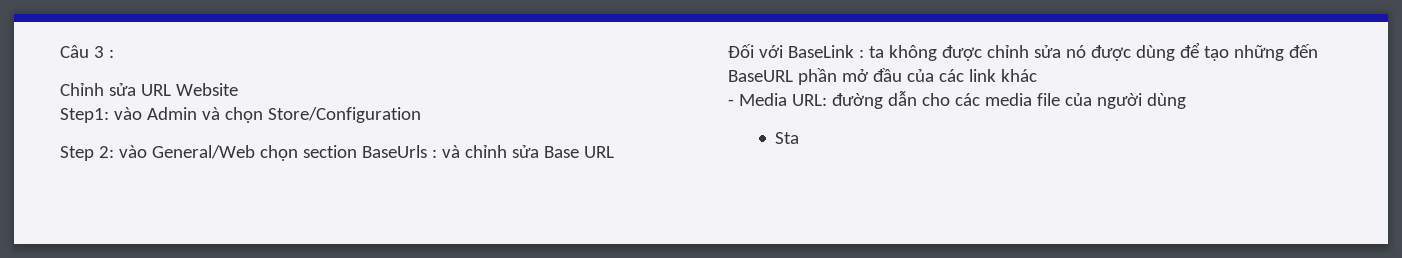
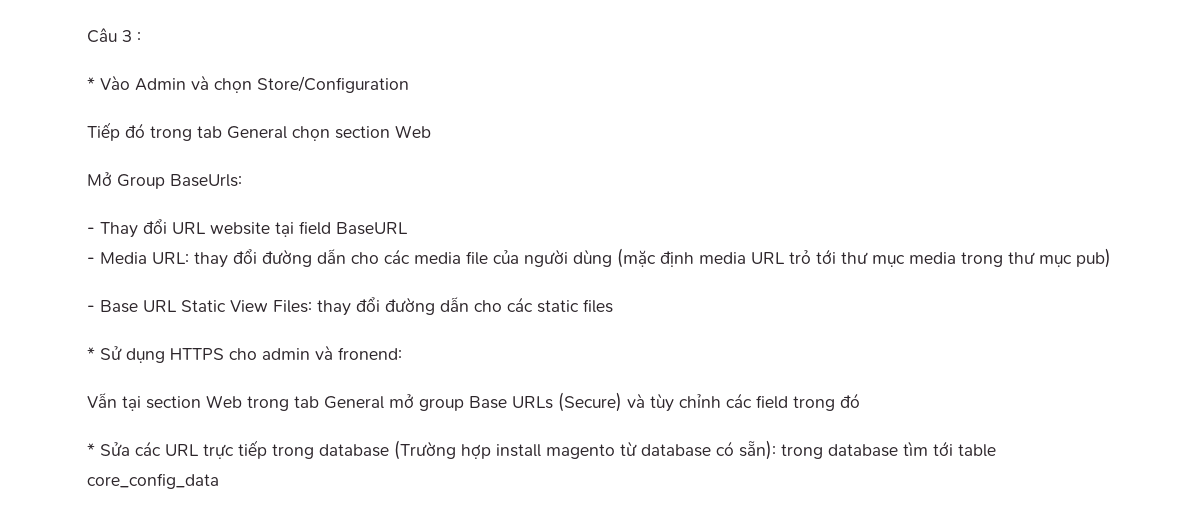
[60,83,238,96] [60,107,421,123] [60,145,614,161] [728,42,1318,61] [728,68,1037,85] Chỉnh sửa URL Website // Step1: vào Admin và chọn Store/Configuration // Step 2: vào General/Web chọn section BaseUrls : và chỉnh sửa Base URL // Đối với BaseLink : ta không được chỉnh sửa nó được dùng để tạo những đến BaseURL phần mở đầu của các link khác -> [87,75,409,93] [87,122,431,141] [87,172,242,189] [87,219,408,238] * Vào Admin và chọn Store/Configuration // Tiếp đó trong tab General chọn section Web // Mở Group BaseUrls: // - Thay đổi URL website tại field BaseURL
(827, 100) none -> [194,249,257,268] thay đổi
[775,132,800,144] // Sta -> [617,248,1111,268] [87,297,613,316] [87,345,402,363] [87,392,860,412] [87,440,996,460] [87,473,219,489] (mặc định media URL trỏ tới thư mục media trong thư mục pub) // - Base URL Static View Files: thay đổi đường dẫn cho các static files // * Sử dụng HTTPS cho admin và fronend: // Vẫn tại section Web trong tab General mở group Base URLs (Secure) và tùy chỉnh các field trong đó // * Sửa các URL trực tiếp trong database (Trường hợp install magento từ database có sẵn): trong database tìm tới table core_config_data

